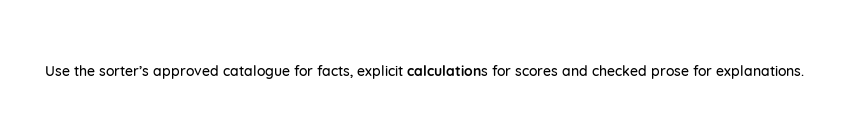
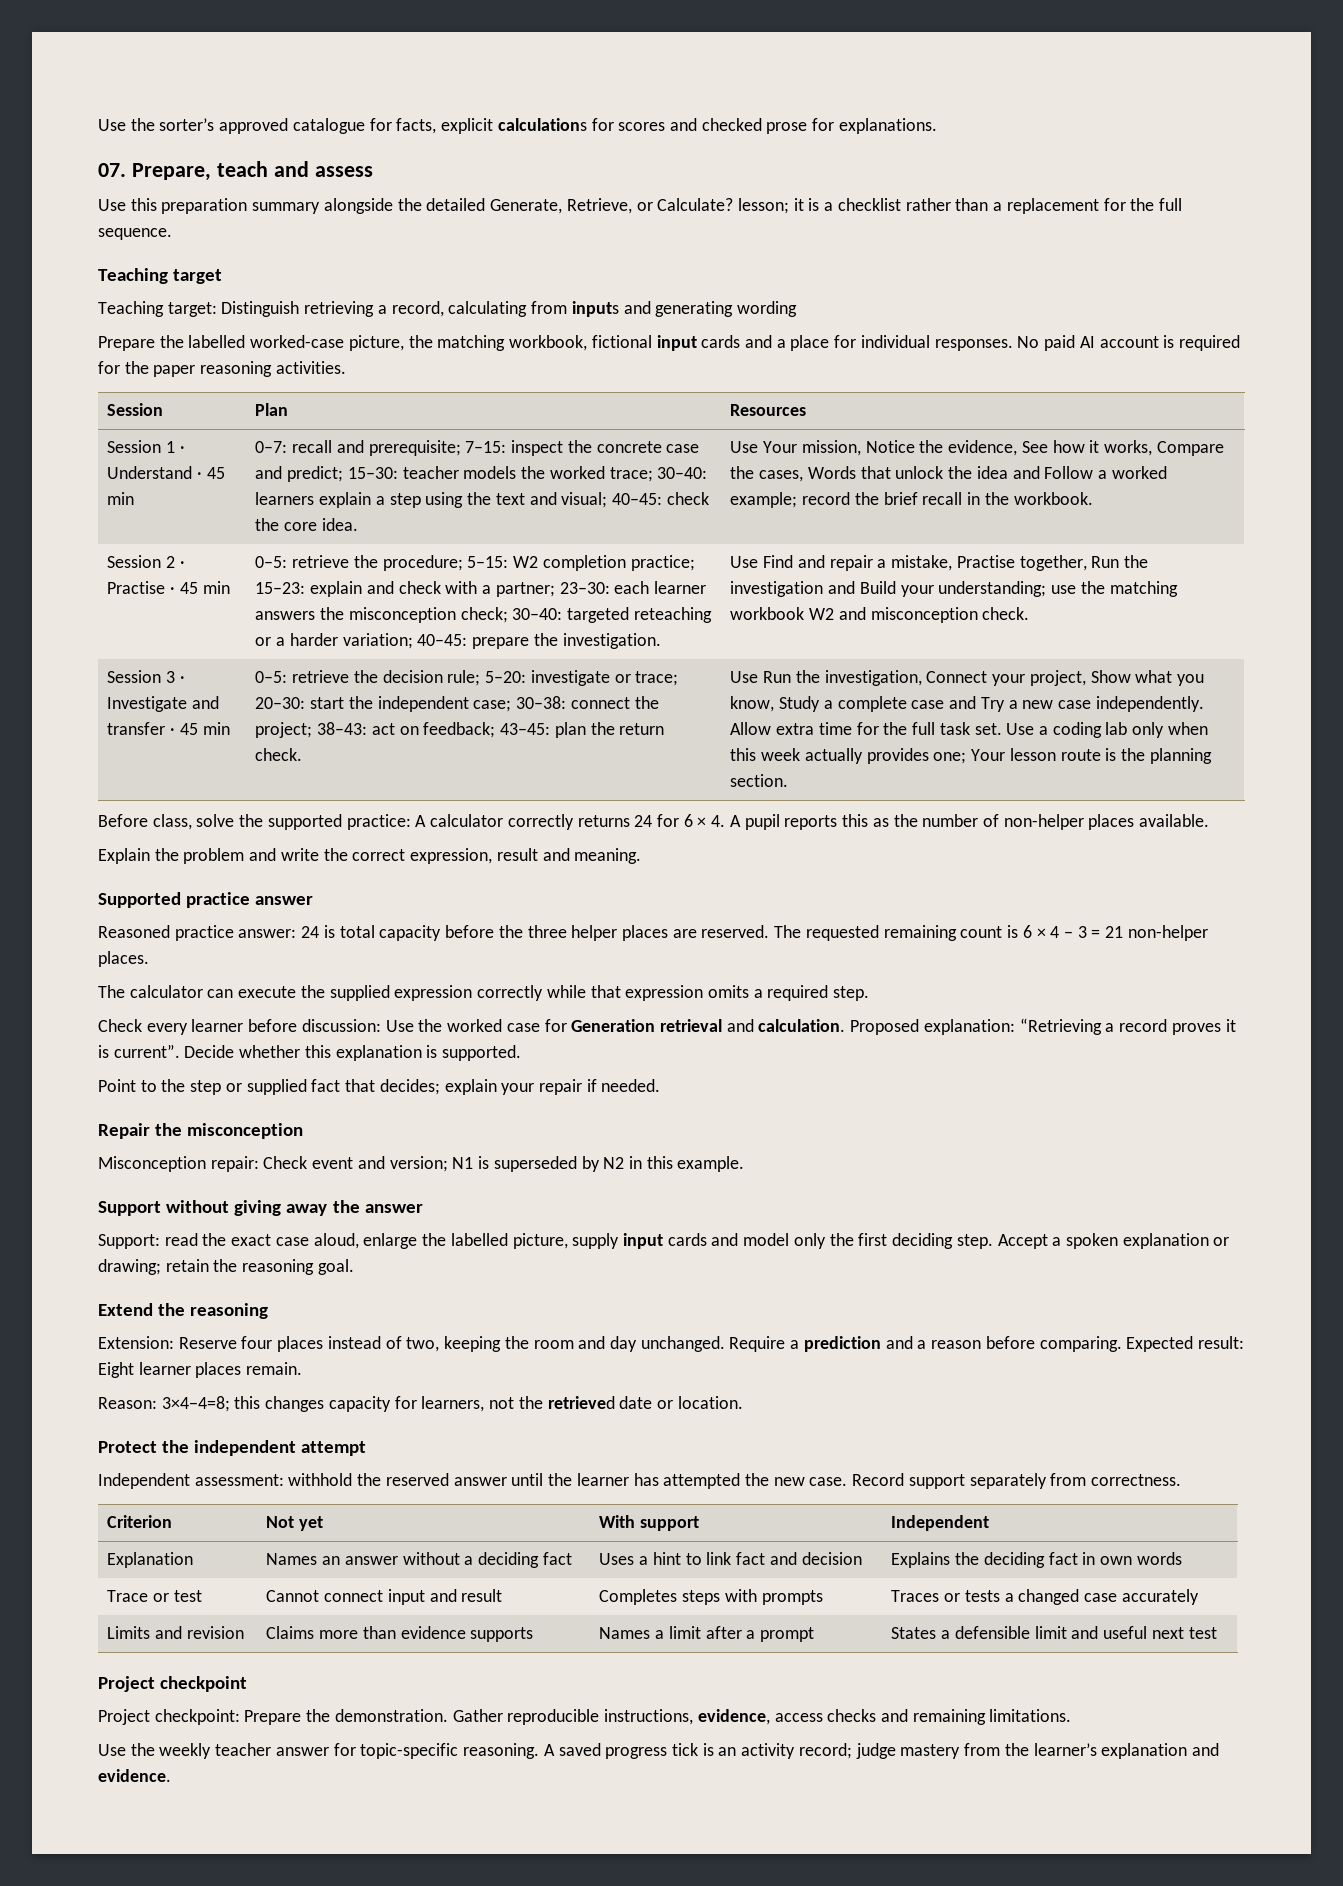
(804, 72) none -> [98,161,373,181] [98,198,1182,214] [98,228,172,240] [98,268,223,284] [98,301,797,317] [98,335,1240,351] [98,361,346,377] [107,403,164,416] [255,403,289,416] [730,404,807,416] [107,440,185,453] [107,466,225,479] [107,492,135,505] [255,440,700,456] [255,466,708,482] [255,492,709,508] [255,518,358,531] [730,440,1224,456] [730,466,1167,482] [730,492,1093,508] [107,555,185,568] [107,581,230,594] [255,555,695,571] [255,581,707,597] [255,607,712,623] [255,633,661,649] [730,555,1149,571] [730,581,1178,597] [730,607,1030,623] [107,670,185,683] [107,696,220,712] [107,722,230,735] [255,670,679,686] [255,696,659,712] [255,722,665,738] [255,748,303,761] [730,670,1205,686] [730,696,1204,712] [730,722,1208,738] [730,748,1212,764] [730,774,789,787] [98,814,1210,830] [98,848,642,864] [98,892,314,908] [98,925,1208,941] [98,951,149,967] [98,985,870,1001] [98,1018,1236,1035] [98,1044,522,1061] [98,1079,661,1095] [98,1123,304,1139] [98,1156,745,1172] [98,1200,423,1216] [98,1233,1230,1249] [98,1259,354,1275] [98,1303,269,1319] [98,1336,1244,1352] [98,1362,303,1378] [98,1396,743,1412] [98,1440,367,1456] [98,1473,1182,1489] [107,1515,173,1528] [266,1516,324,1531] [599,1515,700,1531] [891,1515,990,1531] [107,1552,194,1568] [266,1552,572,1568] [599,1552,862,1565] [891,1552,1182,1568] [107,1590,202,1602] [266,1589,503,1605] [599,1589,823,1605] [891,1589,1199,1605] [107,1626,244,1639] [266,1626,534,1642] [599,1626,815,1642] [891,1626,1217,1639] [98,1676,248,1692] [98,1709,1072,1725] [98,1743,1219,1759] [98,1769,171,1782] // 07. Prepare, teach and assess // Use this preparation summary alongside the detailed Generate, Retrieve, or Calculate? lesson; it is a checklist rather than a replacement for the full sequence. // Teaching target // Teaching target: Distinguish retrieving a record, calculating from inputs and generating wording // Prepare the labelled worked-case picture, the matching workbook, fictional input cards and a place for individual responses. No paid AI account is required for the paper reasoning activities. // Session | Plan | Resources // Session 1 · Understand · 45 min | 0–7: recall and prerequisite; 7–15: inspect the concrete case and predict; 15–30: teacher models the worked trace; 30–40: learners explain a step using the text and visual; 40–45: check the core idea. | Use Your mission, Notice the evidence, See how it works, Compare the cases, Words that unlock the idea and Follow a worked example; record the brief recall in the workbook. // Session 2 · Practise · 45 min | 0–5: retrieve the procedure; 5–15: W2 completion practice; 15–23: explain and check with a partner; 23–30: each learner answers the misconception check; 30–40: targeted reteaching or a harder variation; 40–45: prepare the investigation. | Use Find and repair a mistake, Practise together, Run the investigation and Build your understanding; use the matching workbook W2 and misconception check. // Session 3 · Investigate and transfer · 45 min | 0–5: retrieve the decision rule; 5–20: investigate or trace; 20–30: start the independent case; 30–38: connect the project; 38–43: act on feedback; 43–45: plan the return check. | Use Run the investigation, Connect your project, Show what you know, Study a complete case and Try a new case independently. Allow extra time for the full task set. Use a coding lab only when this week actually provides one; Your lesson route is the planning section. // Before class, solve the supported practice: A calculator correctly returns 24 for 6 × 4. A pupil reports this as the number of non-helper places available. // Explain the problem and write the correct expression, result and meaning. // Supported practice answer // Reasoned practice answer: 24 is total capacity before the three helper places are reserved. The requested remaining count is 6 × 4 − 3 = 21 non-helper places. // The calculator can execute the supplied expression correctly while that expression omits a required step. // Check every learner before discussion: Use the worked case for Generation retrieval and calculation. Proposed explanation: “Retrieving a record proves it is current”. Decide whether this explanation is supported. // Point to the step or supplied fact that decides; explain your repair if needed. // Repair the misconception // Misconception repair: Check event and version; N1 is superseded by N2 in this example. // Support without giving away the answer // Support: read the exact case aloud, enlarge the labelled picture, supply input cards and model only the first deciding step. Accept a spoken explanation or drawing; retain the reasoning goal. // Extend the reasoning // Extension: Reserve four places instead of two, keeping the room and day unchanged. Require a prediction and a reason before comparing. Expected result: Eight learner places remain. // Reason: 3×4−4=8; this changes capacity for learners, not the retrieved date or location. // Protect the independent attempt // Independent assessment: withhold the reserved answer until the learner has attempted the new case. Record support separately from correctness. // Criterion | Not yet | With support | Independent // Explanation | Names an answer without a deciding fact | Uses a hint to link fact and decision | Explains the deciding fact in own words // Trace or test | Cannot connect input and result | Completes steps with prompts | Traces or tests a changed case accurately // Limits and revision | Claims more than evidence supports | Names a limit after a prompt | States a defensible limit and useful next test // Project checkpoint // Project checkpoint: Prepare the demonstration. Gather reproducible instructions, evidence, access checks and remaining limitations. // Use the weekly teacher answer for topic-specific reasoning. A saved progress tick is an activity record; judge mastery from the learner’s explanation and evidence.

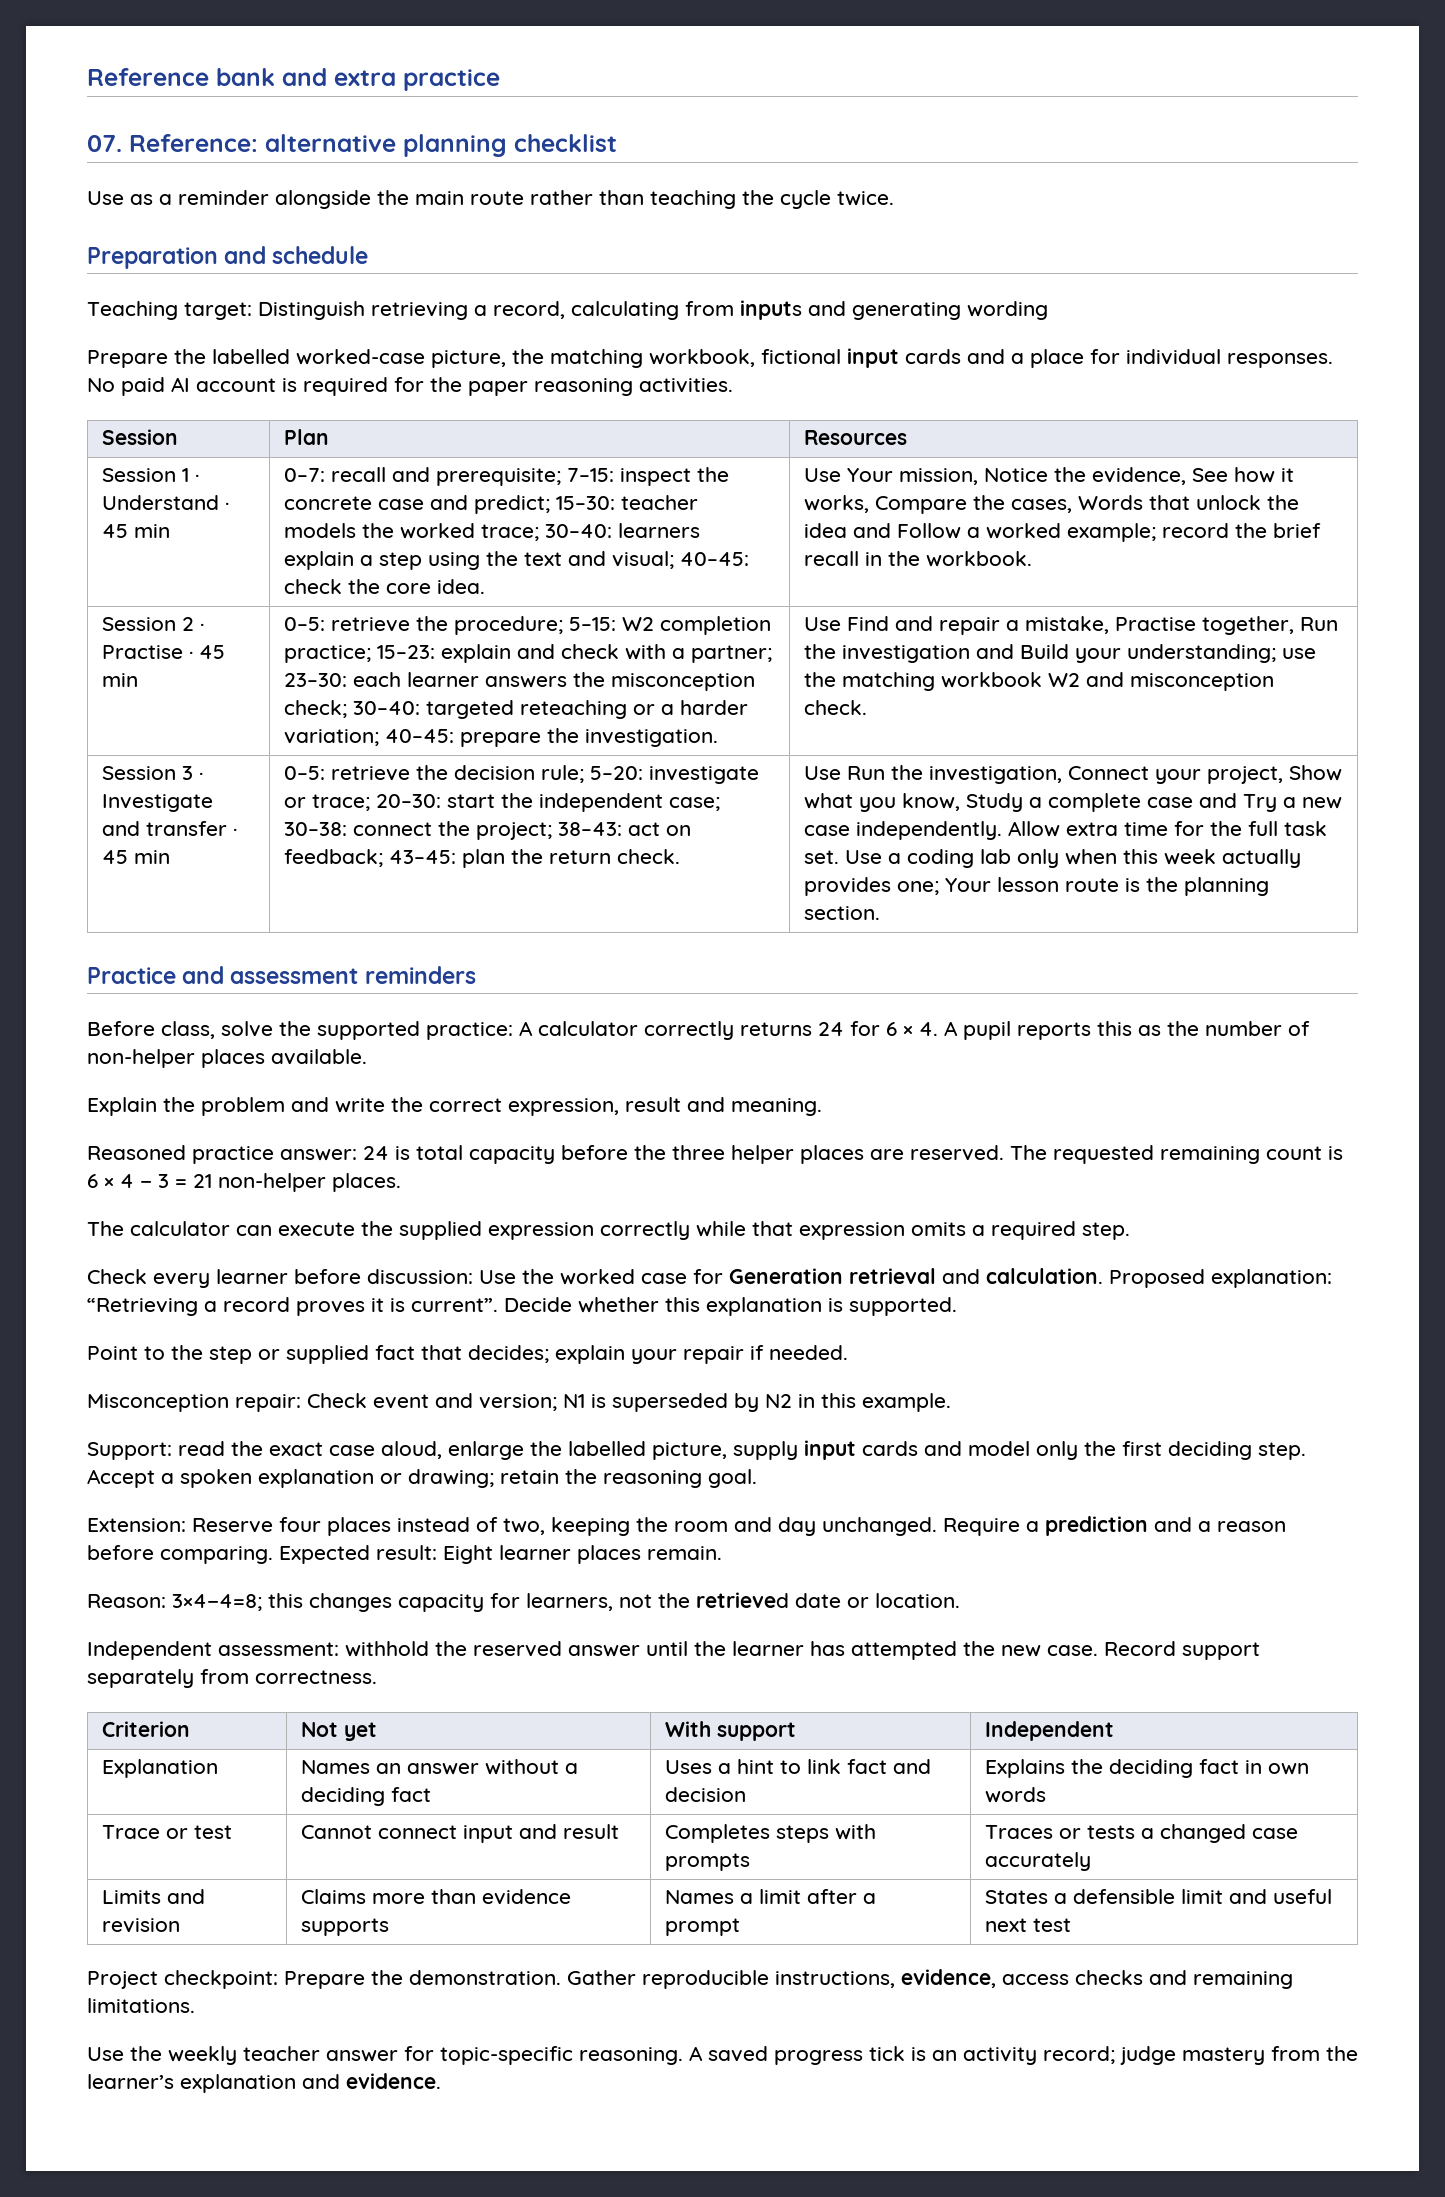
[98,118,937,134] [98,161,373,181] [98,198,1182,214] [98,228,172,240] [98,268,223,284] Use the sorter’s approved catalogue for facts, explicit calculations for scores and checked prose for explanations. // 07. Prepare, teach and assess // Use this preparation summary alongside the detailed Generate, Retrieve, or Calculate? lesson; it is a checklist rather than a replacement for the full sequence. // Teaching target -> [87,68,500,91] [87,134,617,157] [87,190,894,209] [87,246,369,269] Reference bank and extra practice // 07. Reference: alternative planning checklist // Use as a reminder alongside the main route rather than teaching the cycle twice. // Preparation and schedule
(789, 780) none -> [87,966,476,984] // Practice and assessment reminders
[98,892,314,908] // Supported practice answer -> (822, 1107) none
[98,1123,304,1139] // Repair the misconception -> (848, 1352) none
[98,1200,423,1216] // Support without giving away the answer -> (951, 1402) none
[98,1303,269,1319] // Extend the reasoning -> (757, 1478) none
[98,1440,367,1456] // Protect the independent attempt -> (960, 1600) none
[98,1676,248,1692] // Project checkpoint -> (1072, 1925) none

